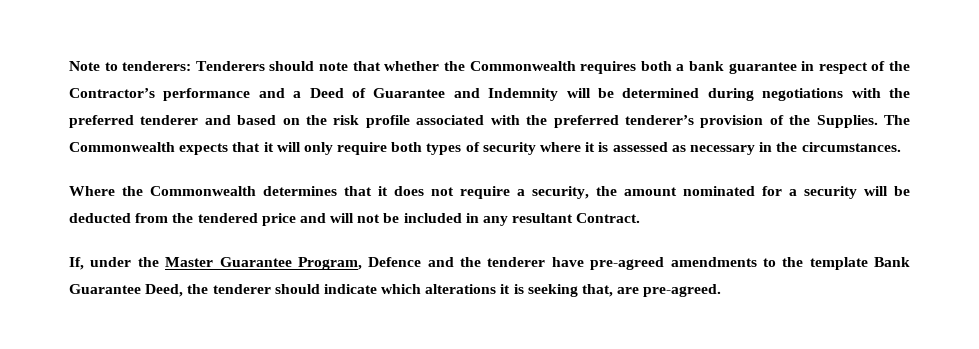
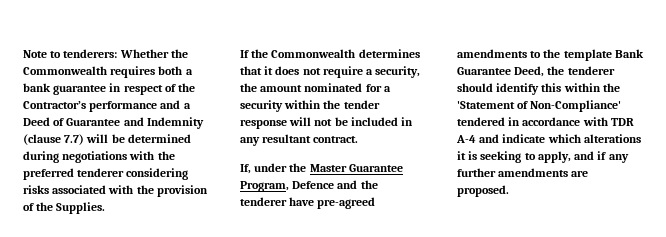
[195,61,440,71] Tenderers should note that whether -> [119,49,169,58] Whether
(559, 94) none -> [23,134,85,145] (clause 7.7)
[204,115,410,128] and based on the risk profile -> [126,168,189,180] [23,185,49,194] considering risks
[553,115,694,128] preferred tenderer’s -> (154, 189) none
[883,115,910,125] [69,142,901,155] [69,186,115,196] The Commonwealth expects that it will only require both types of security where it is assessed as necessary in the circumstances. // Where -> [240,50,249,58] // If
[864,186,910,196] [69,213,326,226] will be deducted from the tendered price and -> [284,100,380,109] [240,119,287,129] within the tender response
[576,213,641,223] Contract. -> [313,136,359,143] contract.
(320, 289) none -> [496,83,620,95] [457,100,622,112] [457,117,634,126] [456,134,500,143] identify this within the 'Statement of Non-Compliance' tendered in accordance with TDR A-4 and
[582,284,722,297] that, are pre-agreed. -> [524,151,629,163] [457,168,589,177] [457,185,509,197] to apply, and if any further amendments are proposed.

